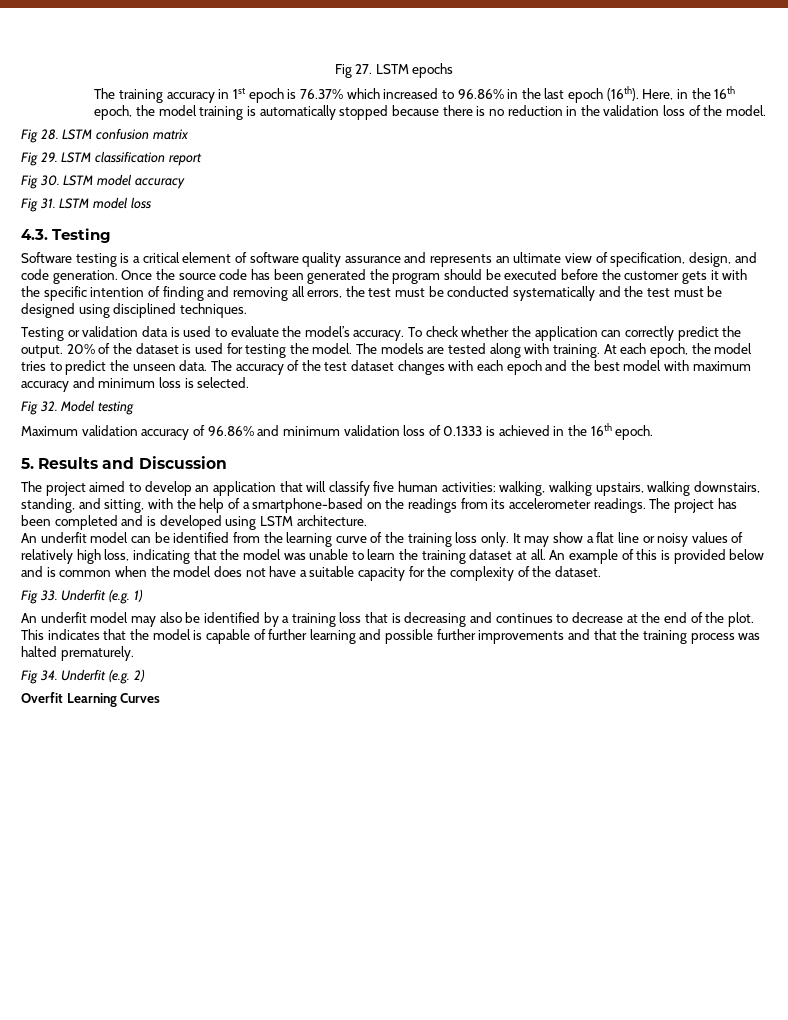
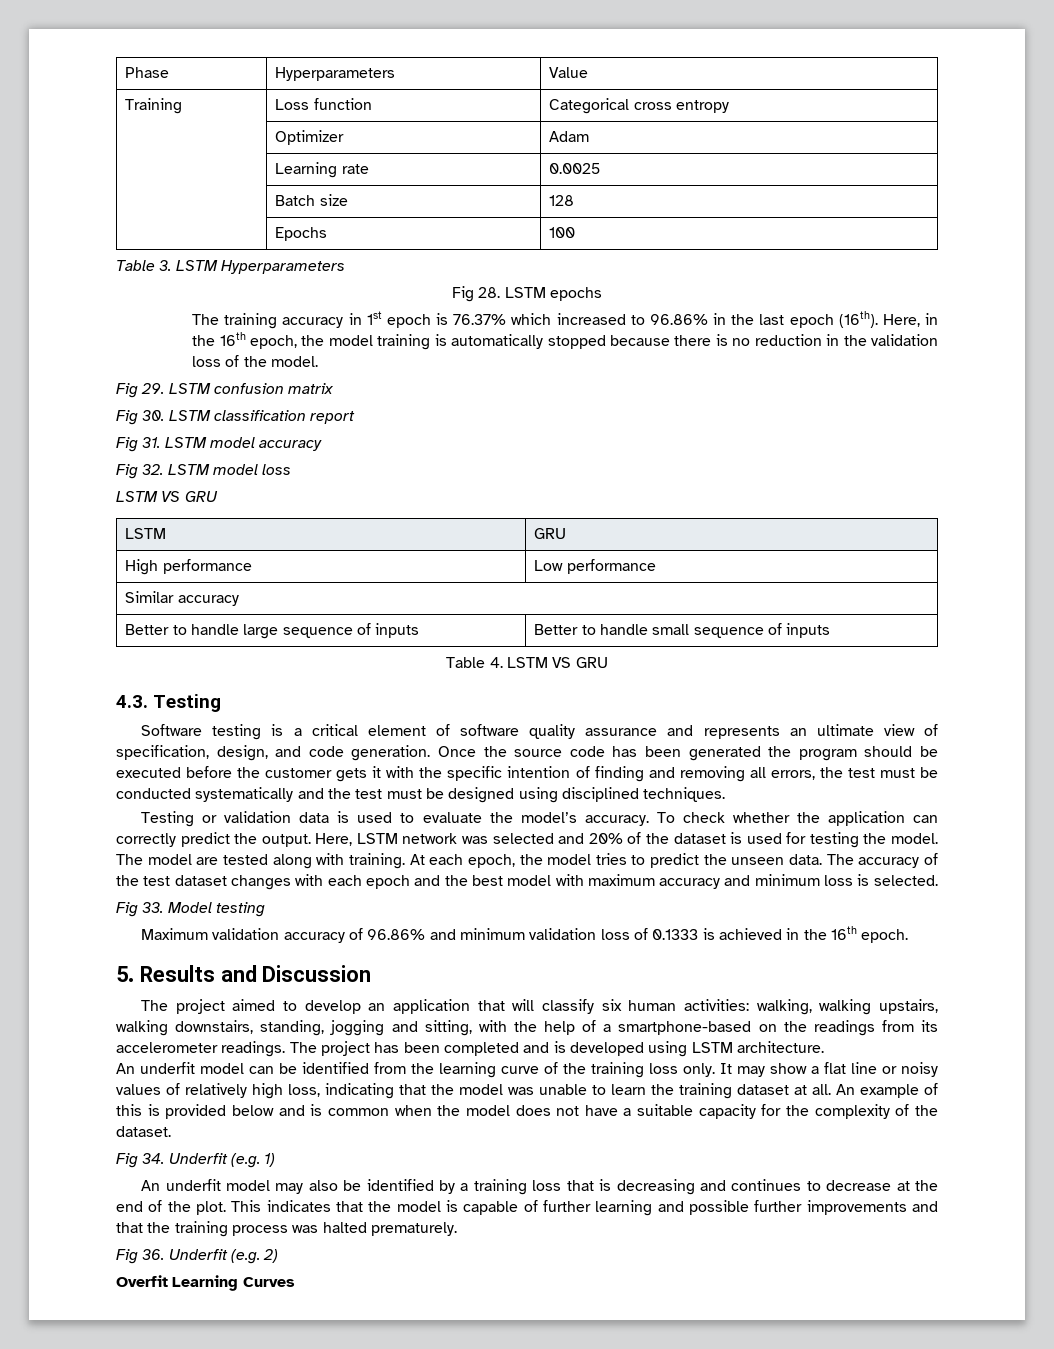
[334,64,373,78] Fig 27. -> [125,67,170,78] [275,67,396,81] [549,67,589,78] [125,98,183,114] [275,98,372,110] [549,98,729,114] [275,130,345,145] [549,131,590,142] [275,162,369,178] [549,163,601,174] [275,194,348,206] [549,195,575,206] [275,227,328,241] [549,227,576,238] [116,260,345,274] [452,286,501,302] Phase | Hyperparameters | Value // Training | Loss function | Categorical cross entropy // | Optimizer | Adam // | Learning rate | 0.0025 // | Batch size | 128 // | Epochs | 100 // Table 3. LSTM Hyperparameters // Fig 28.
[40,129,59,140] 28. -> [141,383,165,394] 29.
[40,152,58,162] 29. -> [142,410,165,421] 30.
[39,175,60,186] 30. -> [142,437,161,448] 31.
[39,198,56,209] 31. -> [142,464,164,475] 32.
(151, 203) none -> [116,491,218,502] [125,528,167,539] [534,528,567,539] [125,559,252,575] [534,559,656,574] [125,591,239,606] [125,623,420,639] [534,623,831,638] [446,657,608,668] // LSTM VS GRU // LSTM | GRU // High performance | Low performance // Similar accuracy // Better to handle large sequence of inputs | Better to handle small sequence of inputs // Table 4. LSTM VS GRU
(63, 351) none -> [315,833,585,846] Here, LSTM network was selected and
[380,343,424,354] models -> [147,854,192,865] model
[39,401,58,412] 32. -> [142,902,164,913] 33.
[373,481,395,492] five -> [601,999,622,1011] six
(75, 505) none -> [330,1020,385,1036] jogging
[39,590,58,601] 33. -> [142,1153,165,1164] 34.
[39,670,58,681] 34. -> [142,1249,165,1260] 36.

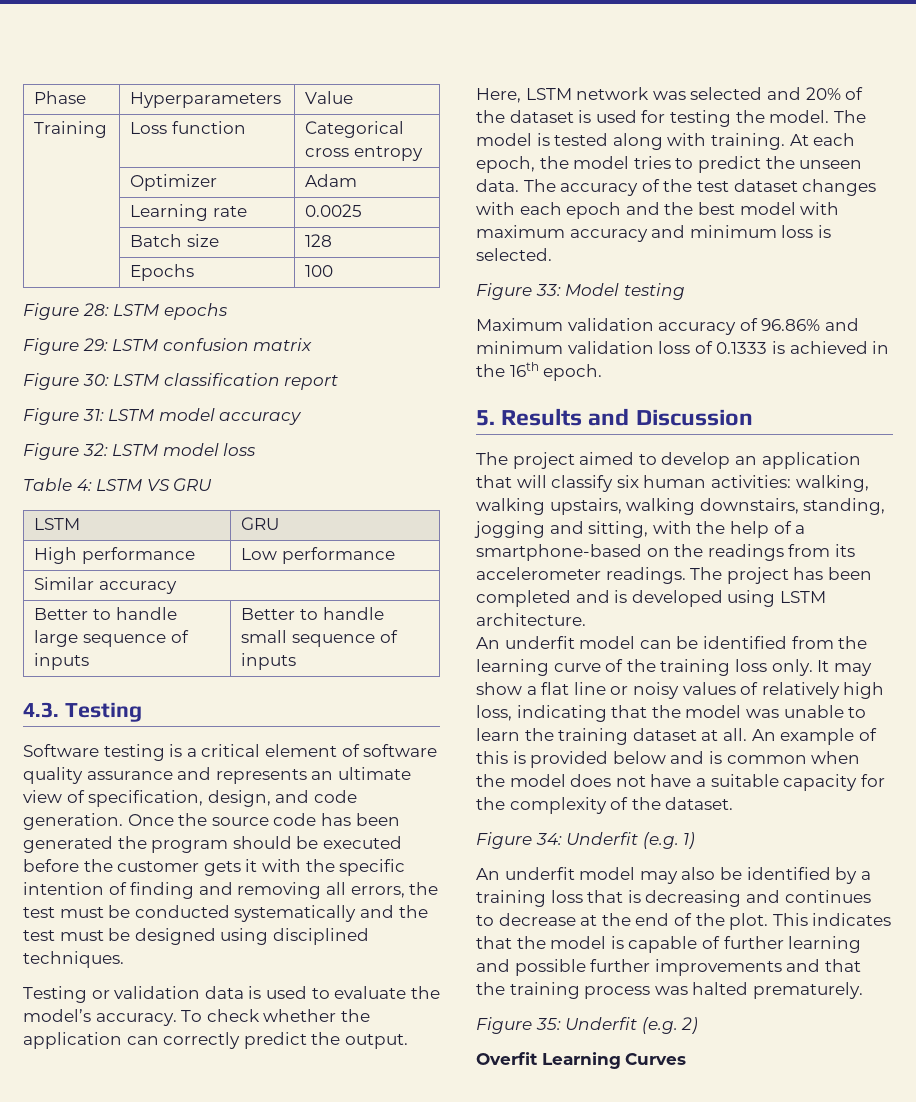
[116,260,345,274] [452,286,602,302] [192,311,939,329] [192,332,939,350] [192,355,319,367] [116,383,165,398] Table 3. LSTM Hyperparameters // Fig 28. LSTM epochs // The training accuracy in 1st epoch is 76.37% which increased to 96.86% in the last epoch (16th). Here, in the 16th epoch, the model training is automatically stopped because there is no reduction in the validation loss of the model. // Fig 29. -> [23,303,227,320] [23,338,108,355] Figure 28: LSTM epochs // Figure 29:
[116,410,165,425] Fig 30. -> [23,373,109,390] Figure 30:
[116,437,161,452] Fig 31. -> [23,408,104,425] Figure 31:
[116,464,164,479] Fig 32. -> [23,443,108,460] Figure 32:
(292, 469) none -> [23,478,92,491] Table 4:
[446,657,608,668] // Table 4. LSTM VS GRU -> (297, 661) none
[196,857,219,865] are -> [536,133,550,146] is
[116,902,164,917] Fig 33. -> [476,283,561,300] Figure 33:
[116,1153,165,1168] Fig 34. -> [476,832,562,849] Figure 34:
[116,1249,165,1264] Fig 36. -> [476,1017,561,1034] Figure 35:

